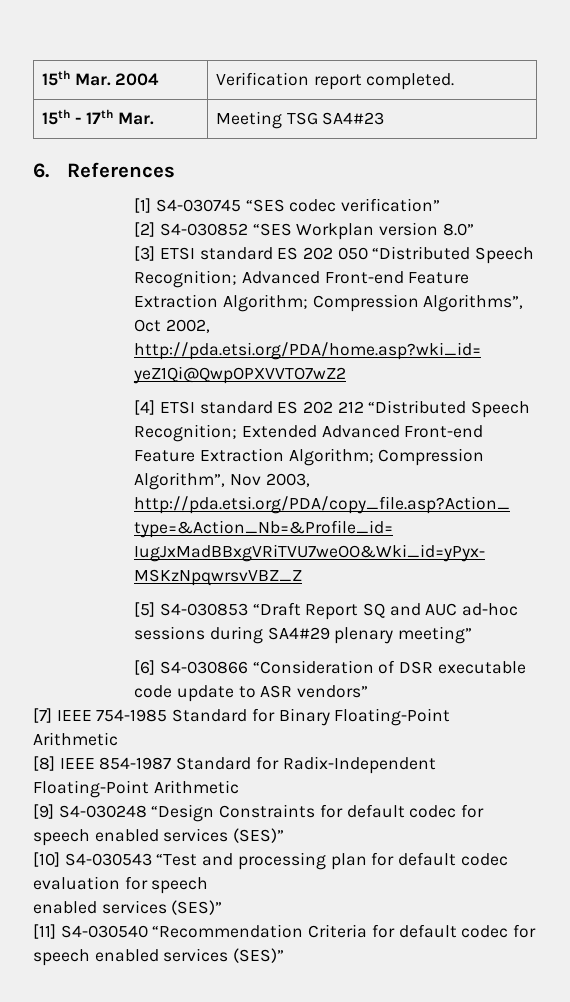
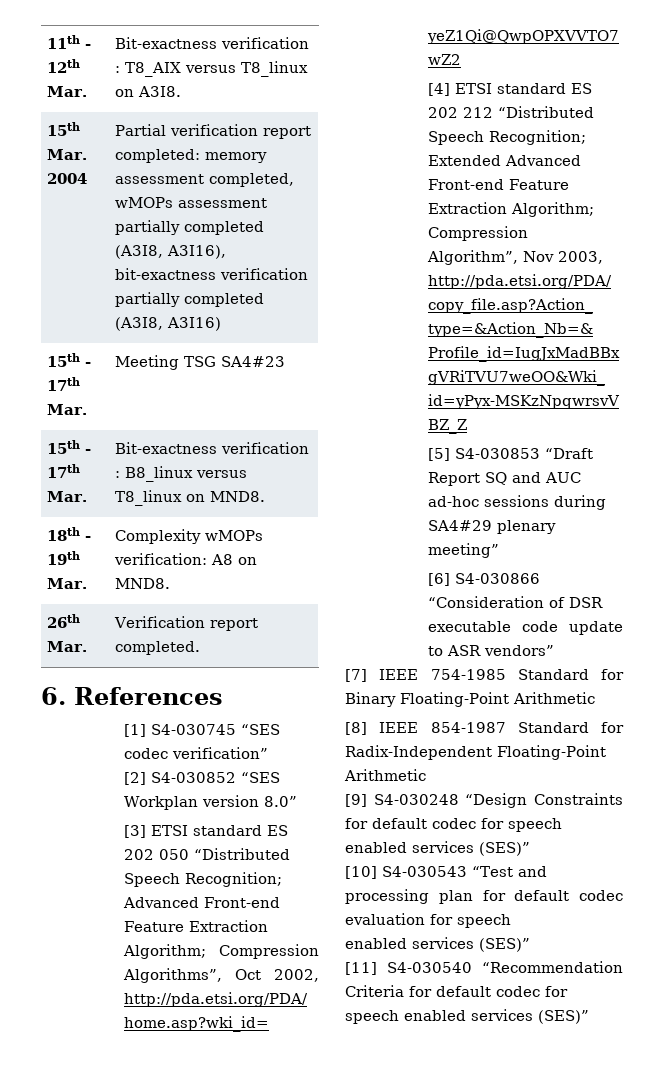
[41,70,160,86] [215,72,455,90] 15th Mar. 2004 | Verification report completed. -> [47,35,92,49] [47,59,81,73] [47,86,88,97] [115,37,310,49] [115,61,309,77] [115,86,182,97] [47,122,81,136] [47,149,88,160] [47,173,88,184] [115,124,312,139] [115,149,268,163] [115,173,295,187] [115,197,268,208] [115,220,265,235] [115,245,227,259] [115,268,309,280] [115,292,265,307] [115,317,222,331] 11th - 12th Mar. | Bit-exactness verification : T8_AIX versus T8_linux on A3I8. // 15th Mar. 2004 | Partial verification report completed: memory assessment completed, wMOPs assessment partially completed (A3I8, A3I16), bit-exactness verification partially completed (A3I8, A3I16)
(385, 118) none -> [47,440,92,454] [47,464,81,478] [47,491,88,502] [115,442,310,454] [115,466,248,482] [115,490,266,506] [47,527,92,541] [47,551,81,565] [47,578,88,589] [115,529,264,544] [114,553,258,565] [115,578,171,589] [47,614,81,628] [47,641,88,652] [114,616,259,631] [115,641,201,655] // 15th - 17th Mar. | Bit-exactness verification : B8_linux versus T8_linux on MND8. // 18th - 19th Mar. | Complexity wMOPs verification: A8 on MND8. // 26th Mar. | Verification report completed.

